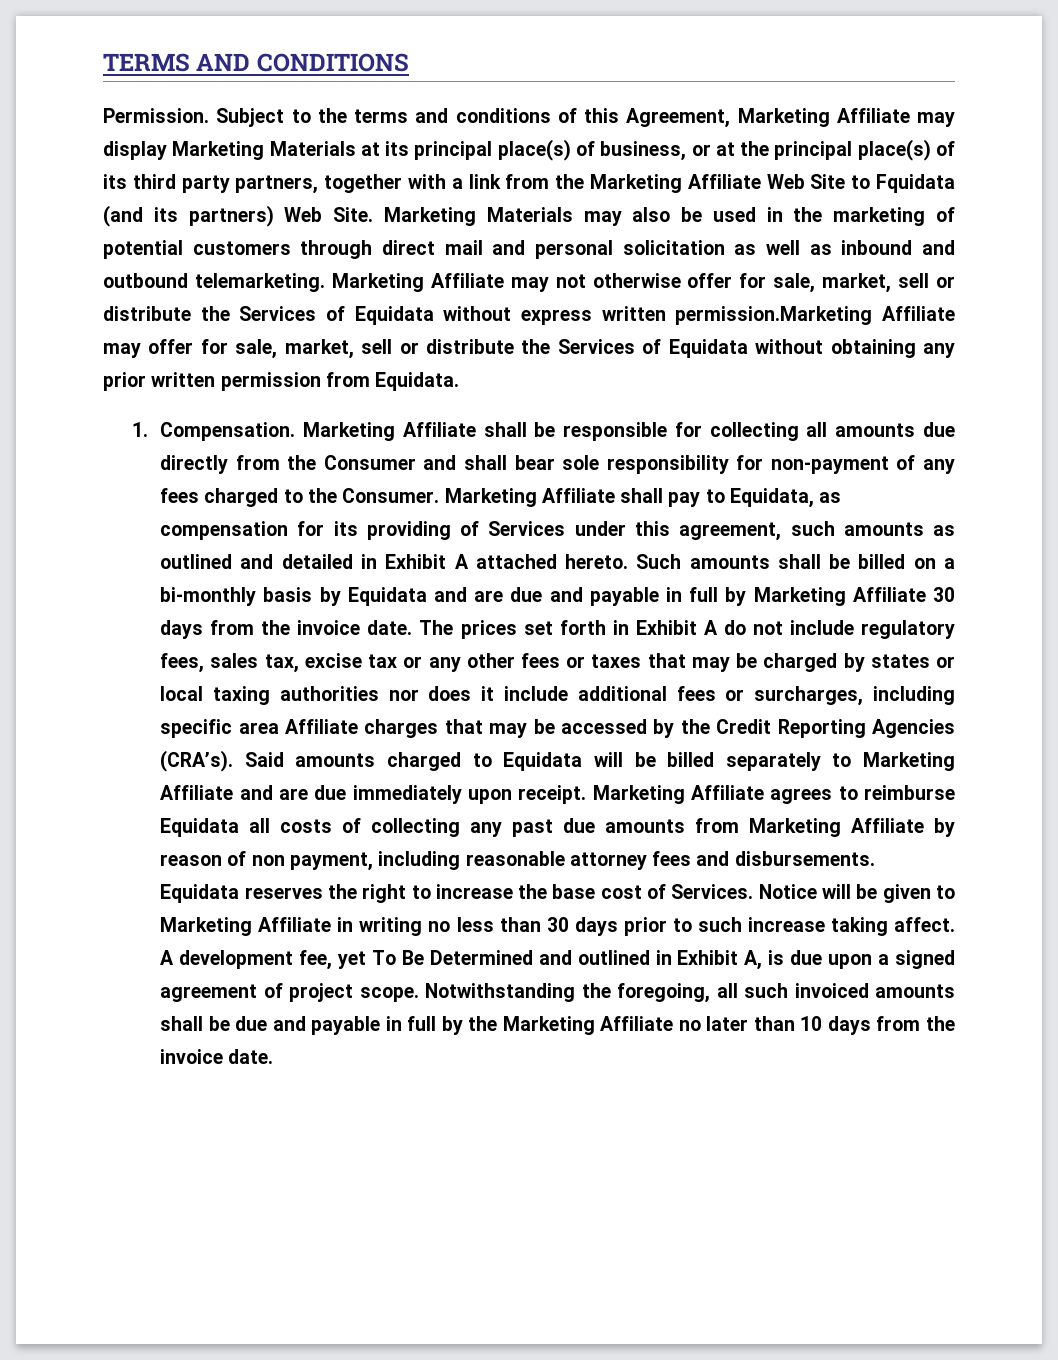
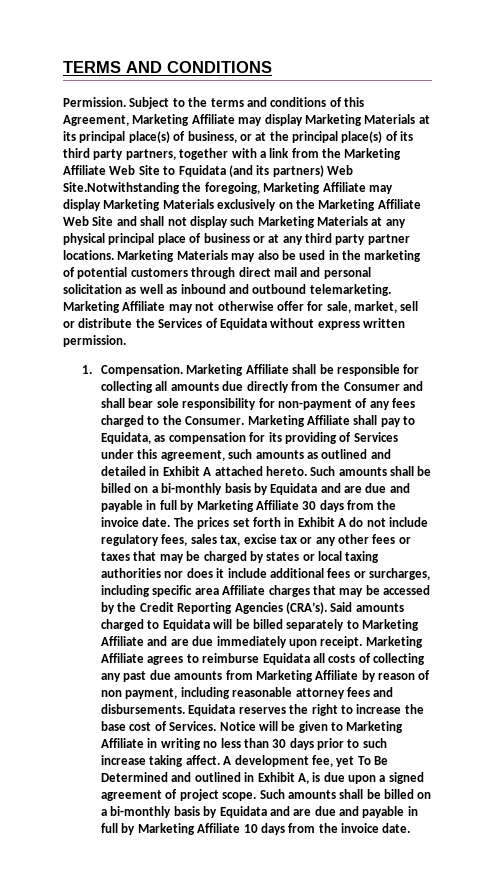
[333,207,374,222] Site. -> [63,182,393,194] [63,199,421,211] [63,216,406,228] [63,233,410,245] [63,250,114,260] Site.Notwithstanding the foregoing, Marketing Affiliate may display Marketing Materials exclusively on the Marketing Affiliate Web Site and shall not display such Marketing Materials at any physical principal place of business or at any third party partner locations.
[675,306,955,325] [103,339,956,359] [103,372,460,391] permission.Marketing Affiliate may offer for sale, market, sell or distribute the Services of Equidata without obtaining any prior written permission from Equidata. -> [63,335,126,347] permission.
[425,983,956,1003] [160,1016,795,1035] Notwithstanding the foregoing, all such invoiced amounts shall be due and payable in full by the Marketing Affiliate no later than -> [259,789,432,799] [101,806,418,818] [101,823,241,835] Such amounts shall be billed on a bi-monthly basis by Equidata and are due and payable in full by Marketing Affiliate

